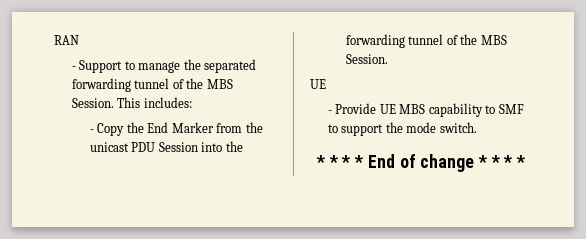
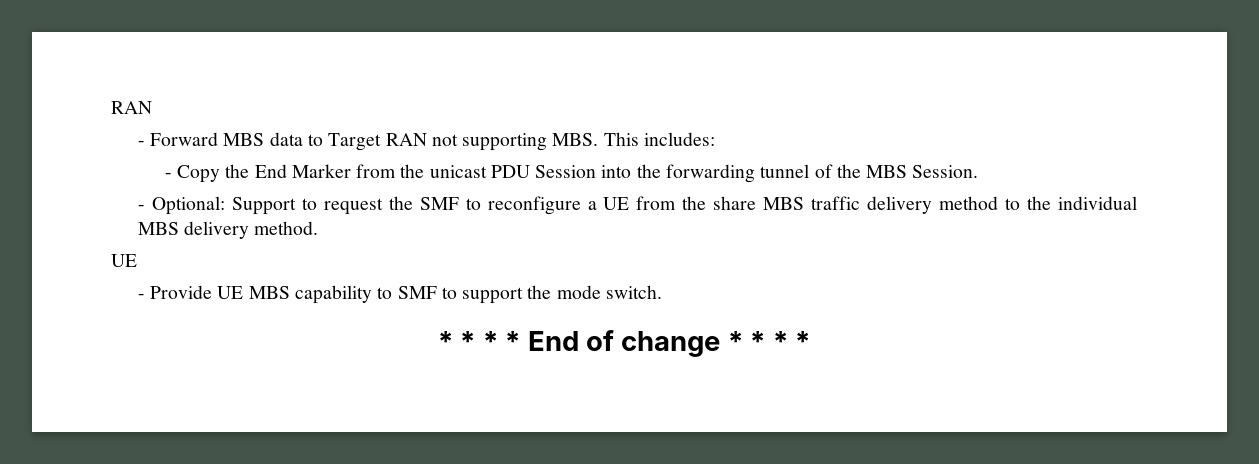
[79,59,257,73] [71,78,233,92] [71,98,114,108] Support to manage the separated forwarding tunnel of the MBS Session. -> [150,132,599,151] Forward MBS data to Target RAN not supporting MBS.
(388, 59) none -> [137,196,1138,215] [137,221,319,239] // - Optional: Support to request the SMF to reconfigure a UE from the share MBS traffic delivery method to the individual MBS delivery method.

